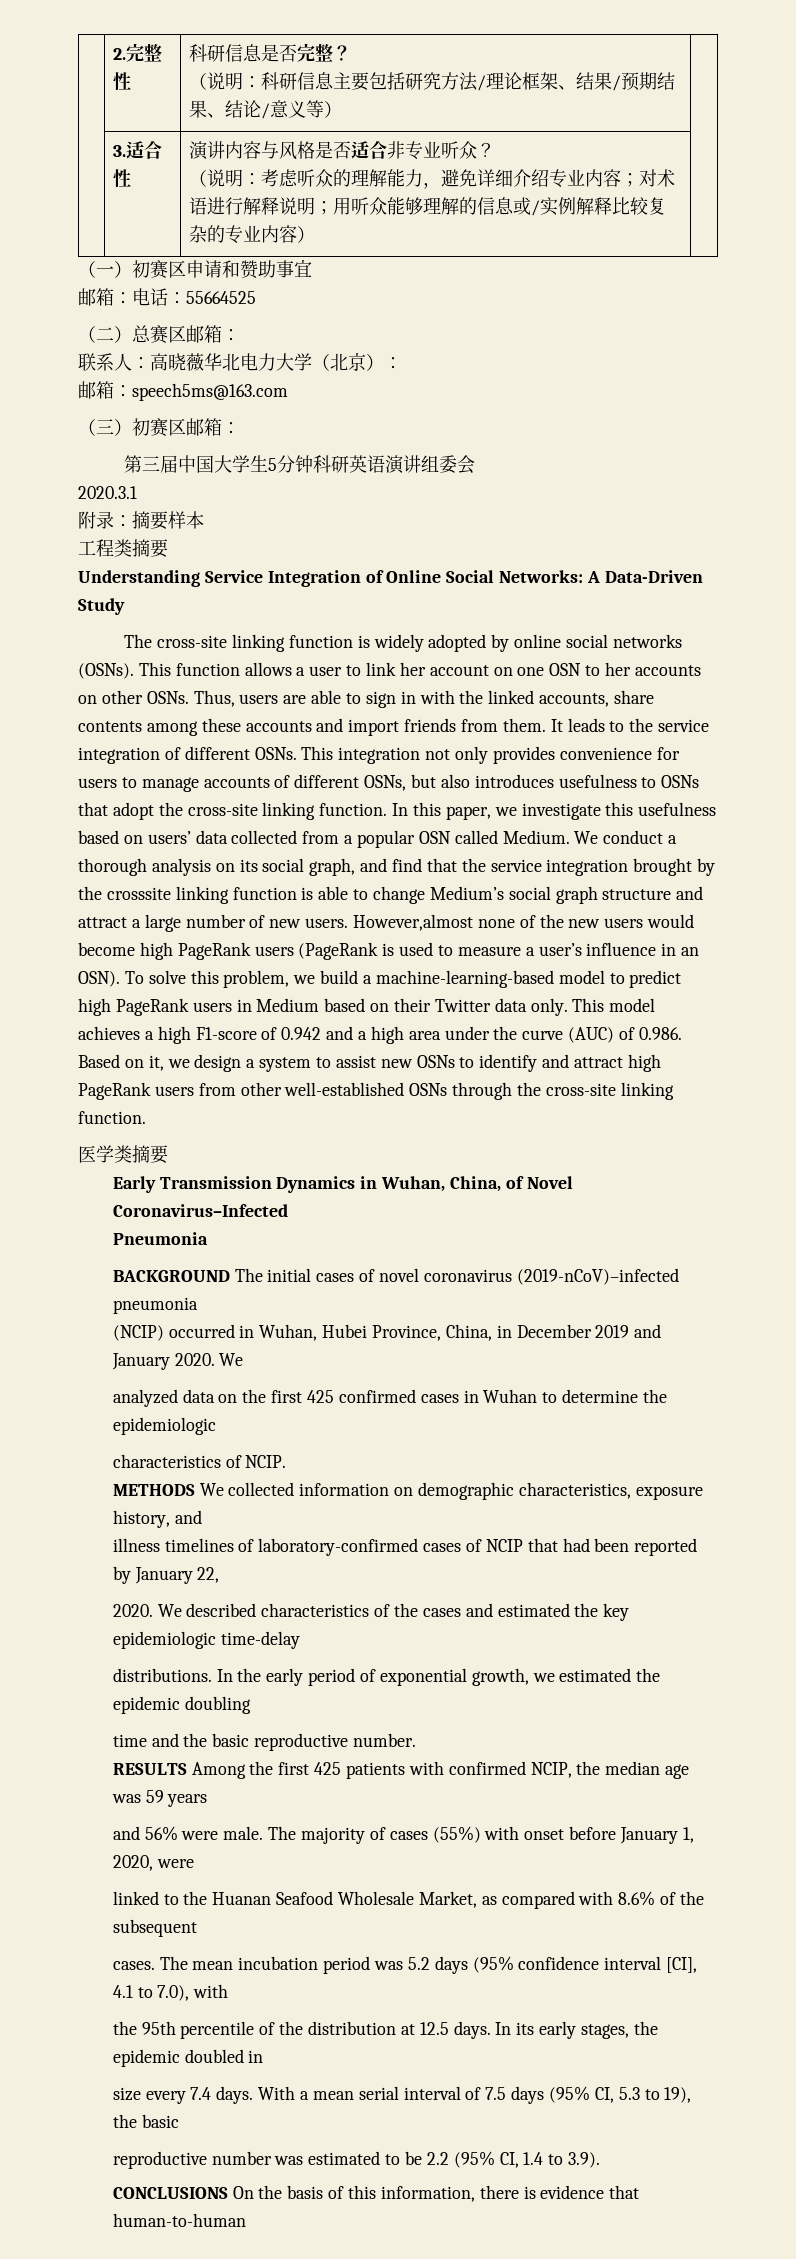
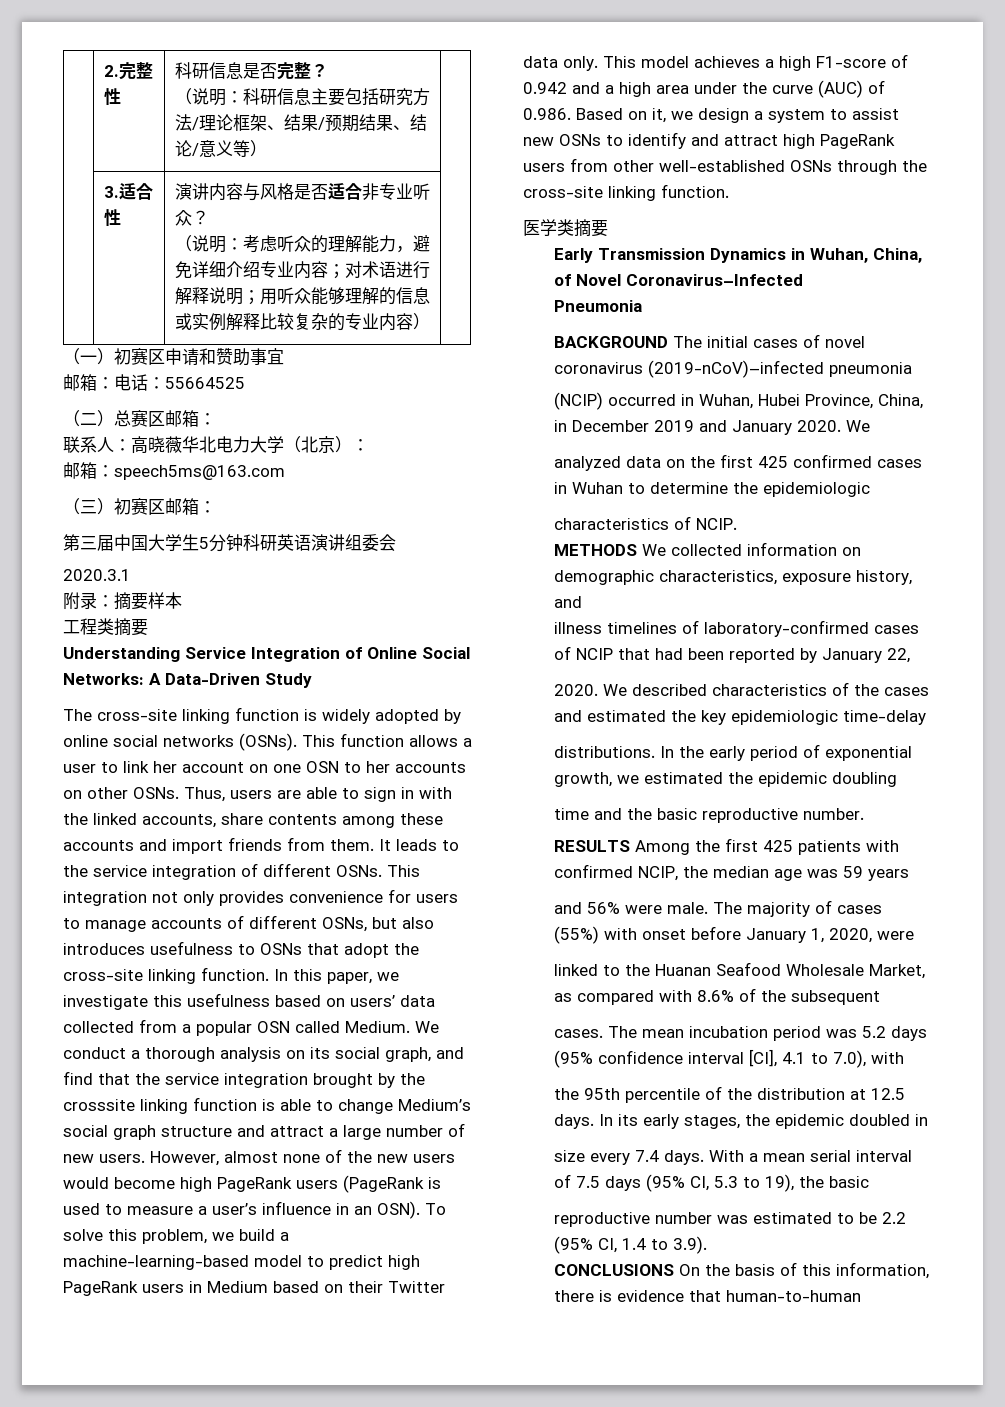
[530,200,540,216] / -> (192, 321) none
[353,914,474,931] However,almost -> [150,1151,278,1166] However, almost

